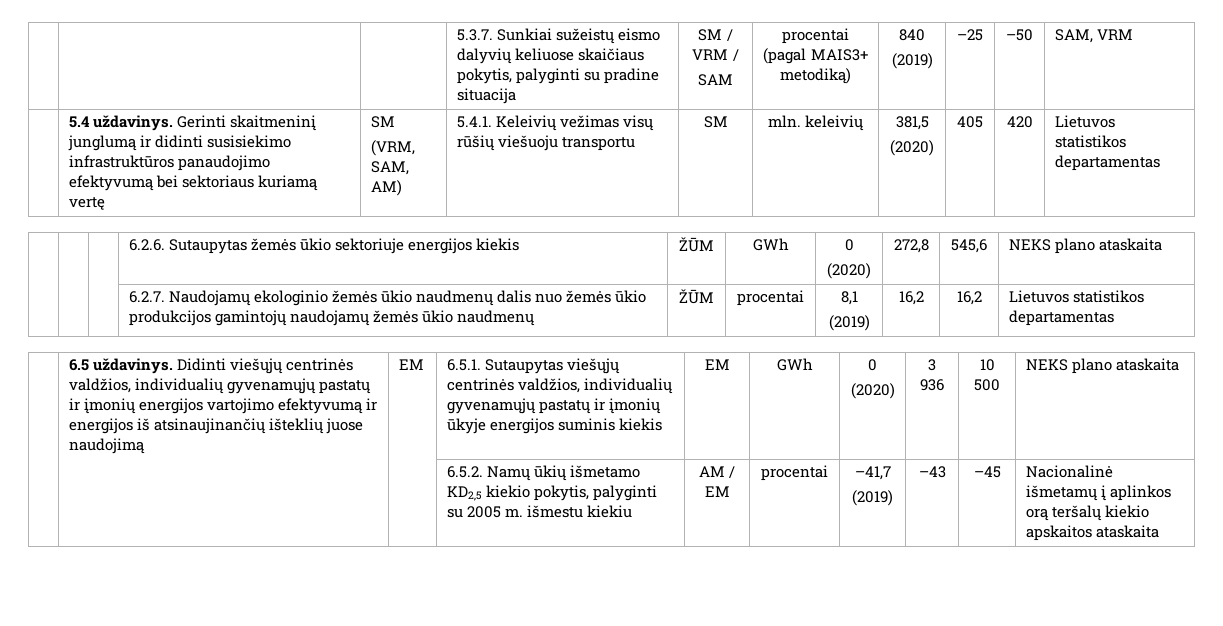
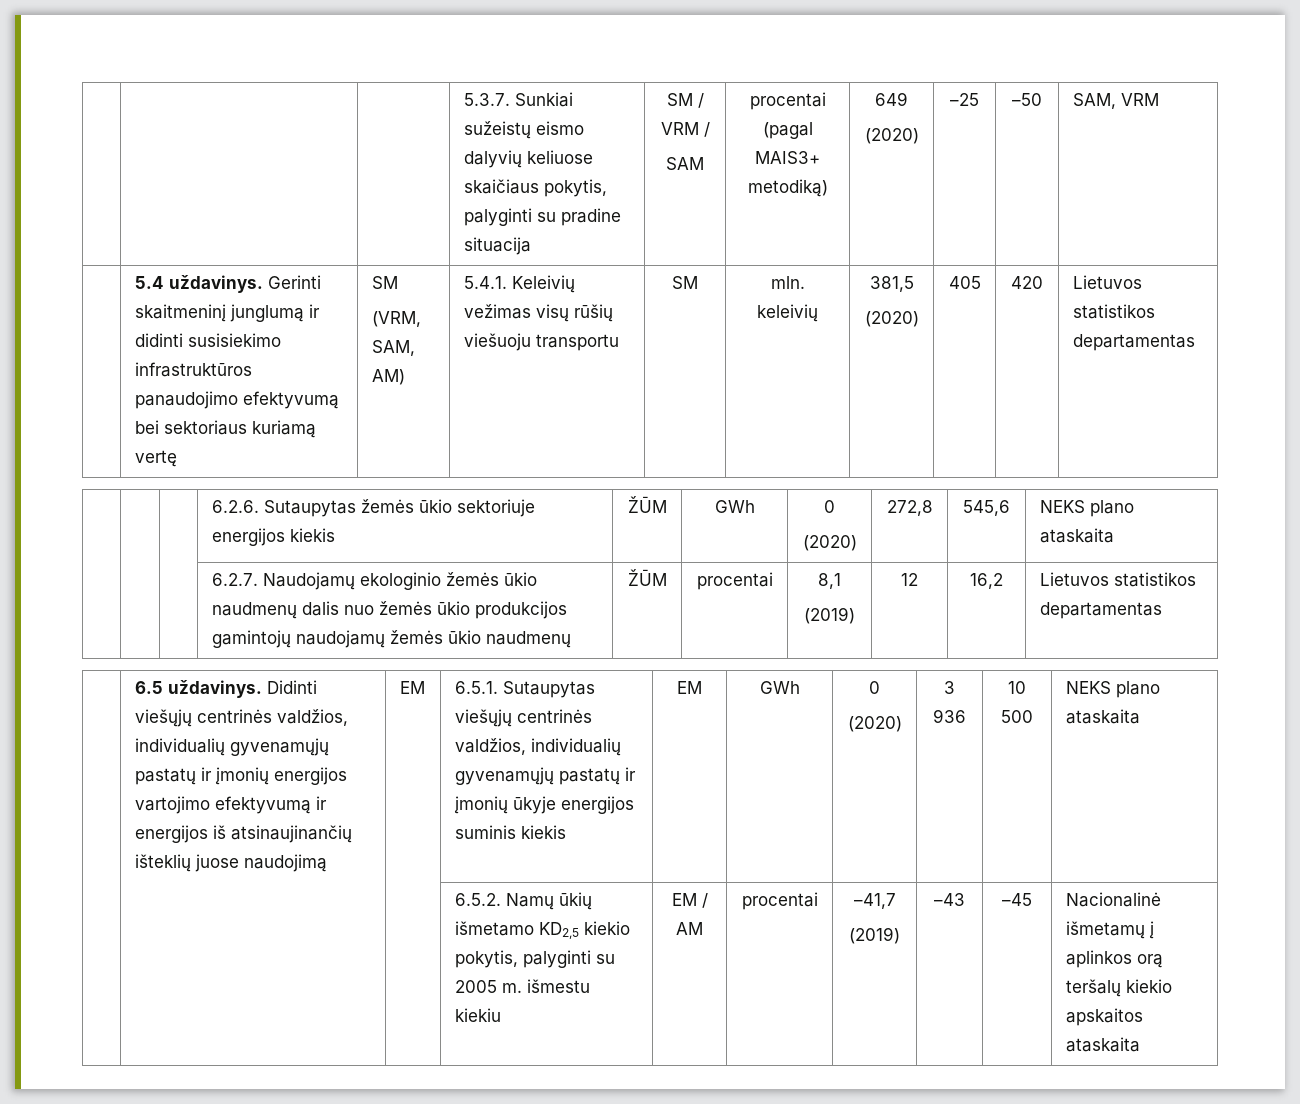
[899,29,925,41] [891,53,933,69] 840 // (2019) -> [875,92,908,106] [864,128,919,144] 649 // (2020)
[898,291,924,305] 16,2 -> [901,573,918,586] 12
(633, 511) none -> [671,893,708,908] EM /
[729,466,736,478] [704,486,730,497] / EM -> (703, 928) none

